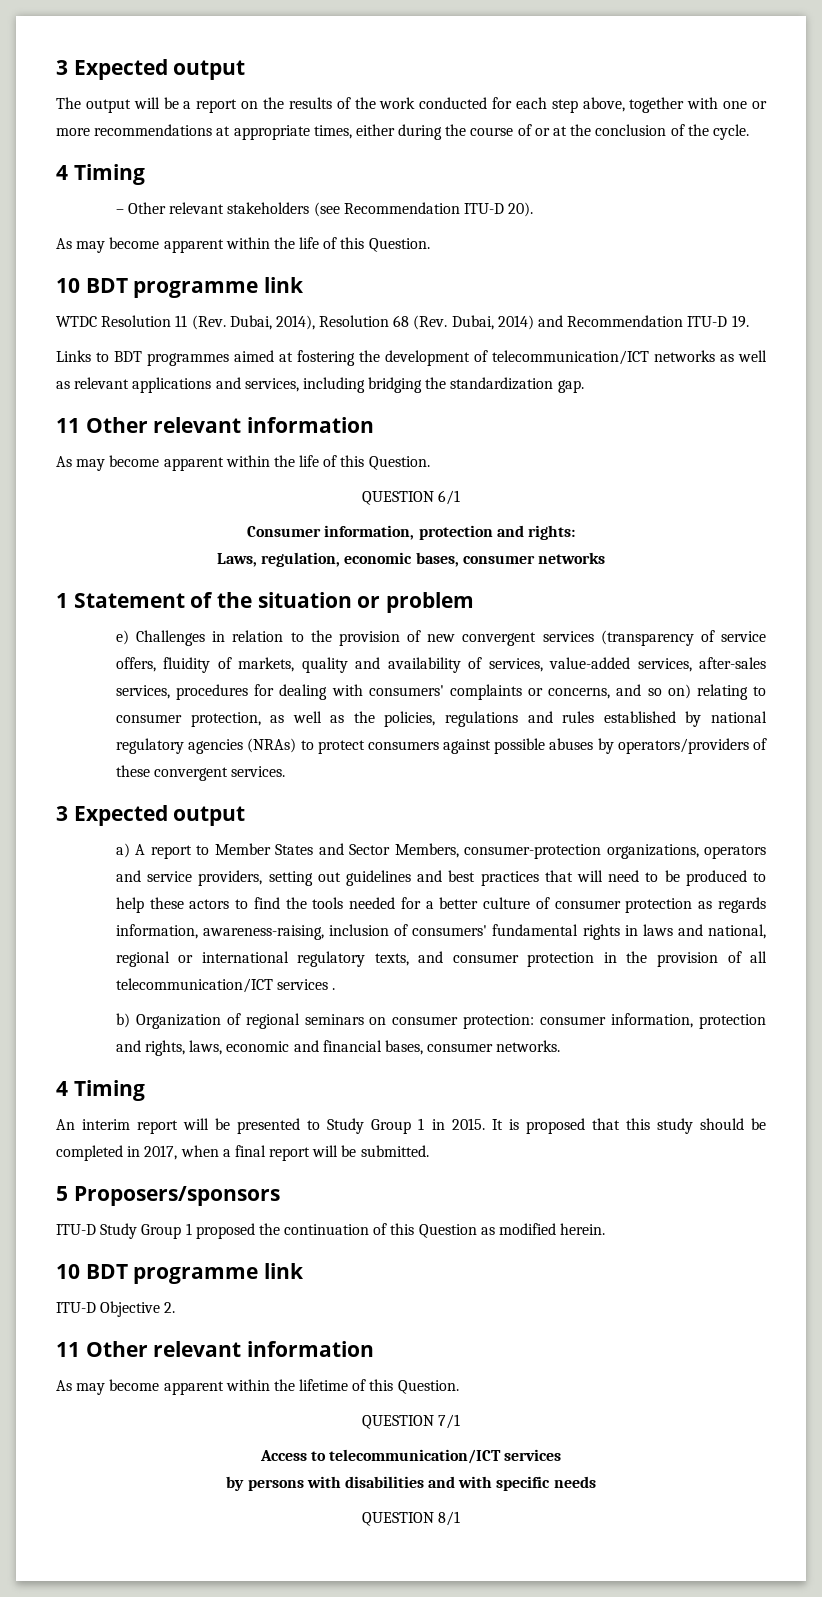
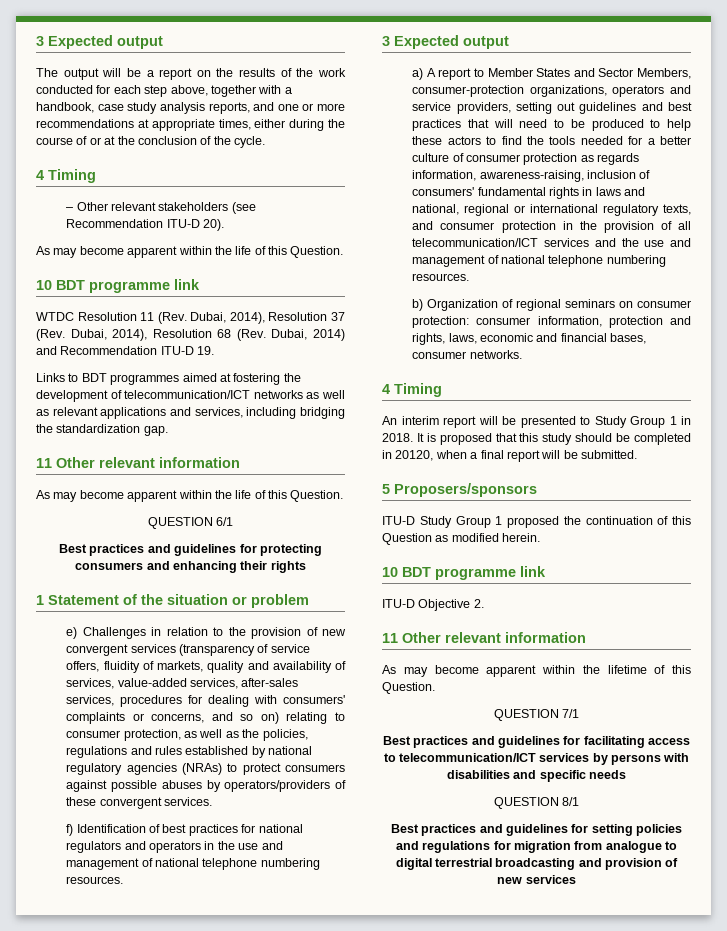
(719, 103) none -> [284,87,292,94] [36,102,275,114] a handbook, case study analysis reports, and
(390, 321) none -> [331,312,345,321] [36,329,212,341] 37 (Rev. Dubai, 2014), Resolution
[247,525,575,540] [217,552,605,567] Consumer information, protection and rights: // Laws, regulation, economic bases, consumer networks -> [59,544,322,556] [75,561,306,573] Best practices and guidelines for protecting consumers and enhancing their rights
(286, 771) none -> [66,824,303,836] [66,841,283,853] [66,858,320,870] [66,876,124,884] // f) Identification of best practices for national regulators and operators in the use and management of national telephone numbering resources.
[332,988,336,990] . -> [594,238,691,247] [412,255,666,267] [412,273,470,281] and the use and management of national telephone numbering resources.
[451,1118,485,1130] 2015. -> [382,433,413,442] 2018.
[144,1145,178,1160] 2017, -> [395,450,434,461] 20120,
[259,1450,307,1461] Access -> [382,736,691,748] Best practices and guidelines for facilitating access
(562, 1455) // -> (590, 757) none
[458,1476,493,1488] with -> (537, 774) none
(461, 1518) none -> [390,824,683,836] [395,841,678,853] [395,858,679,870] [497,875,576,884] // Best practices and guidelines for setting policies and regulations for migration from analogue to digital terrestrial broadcasting and provision of new services

